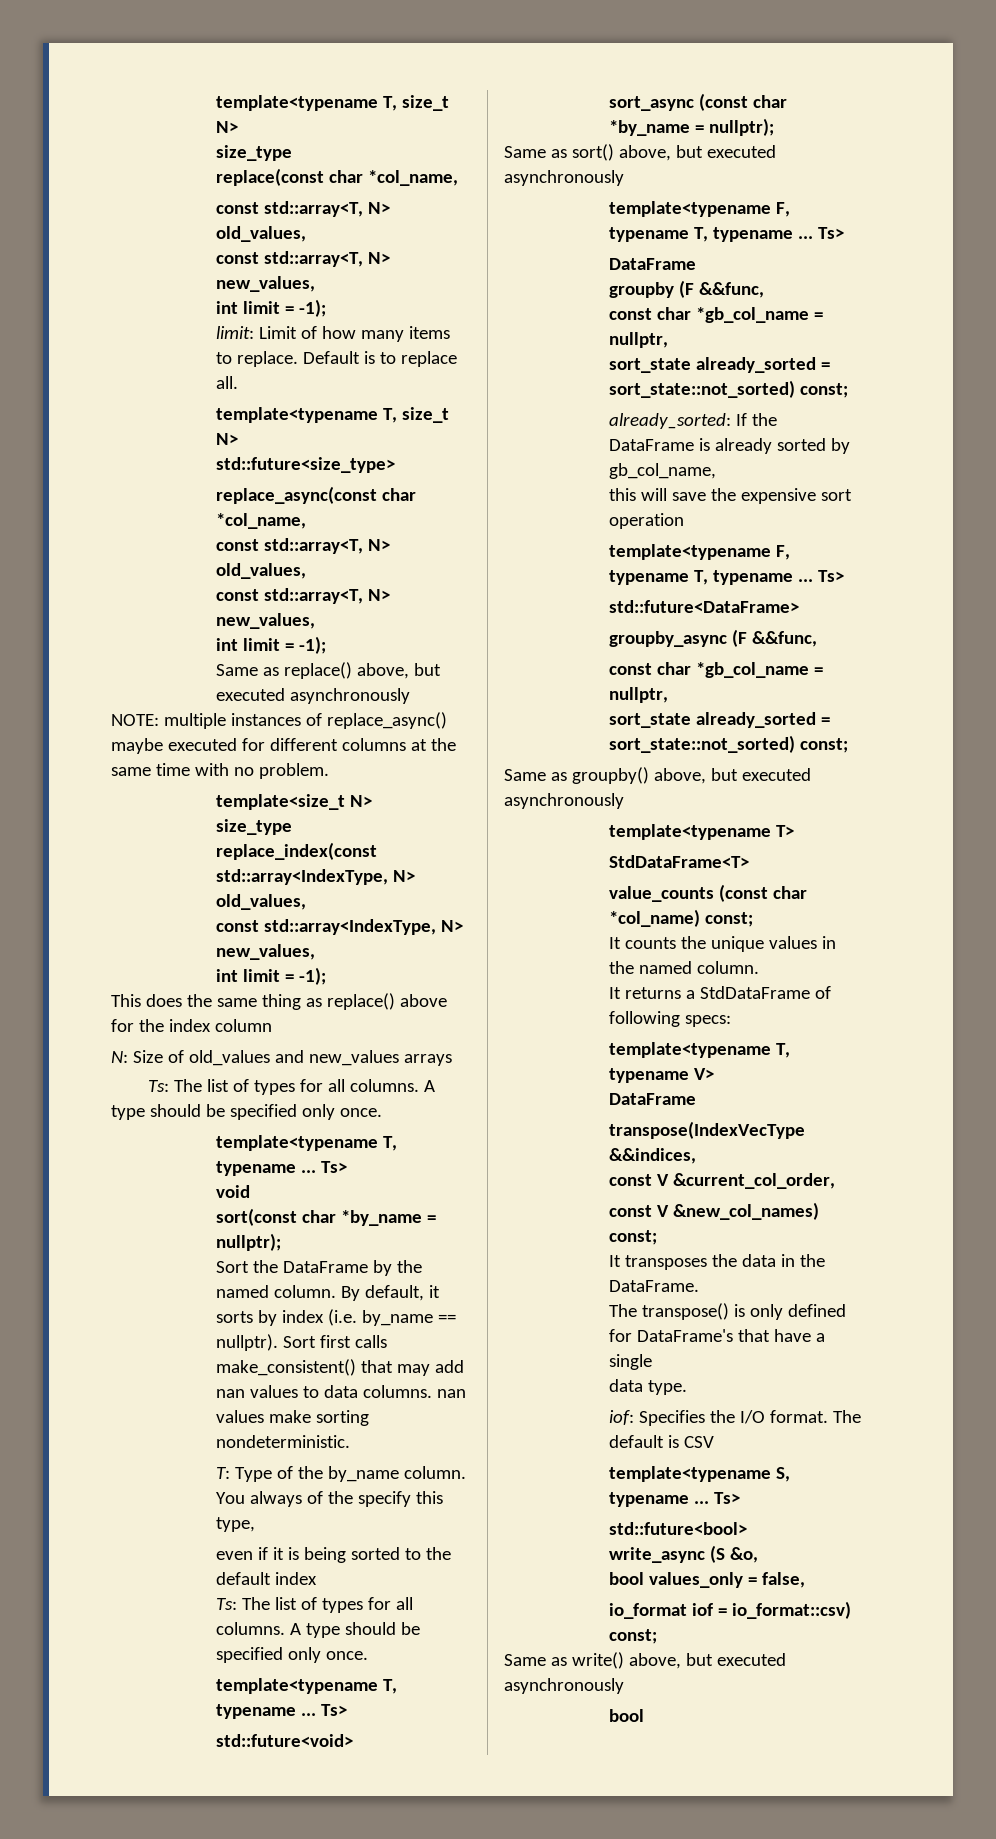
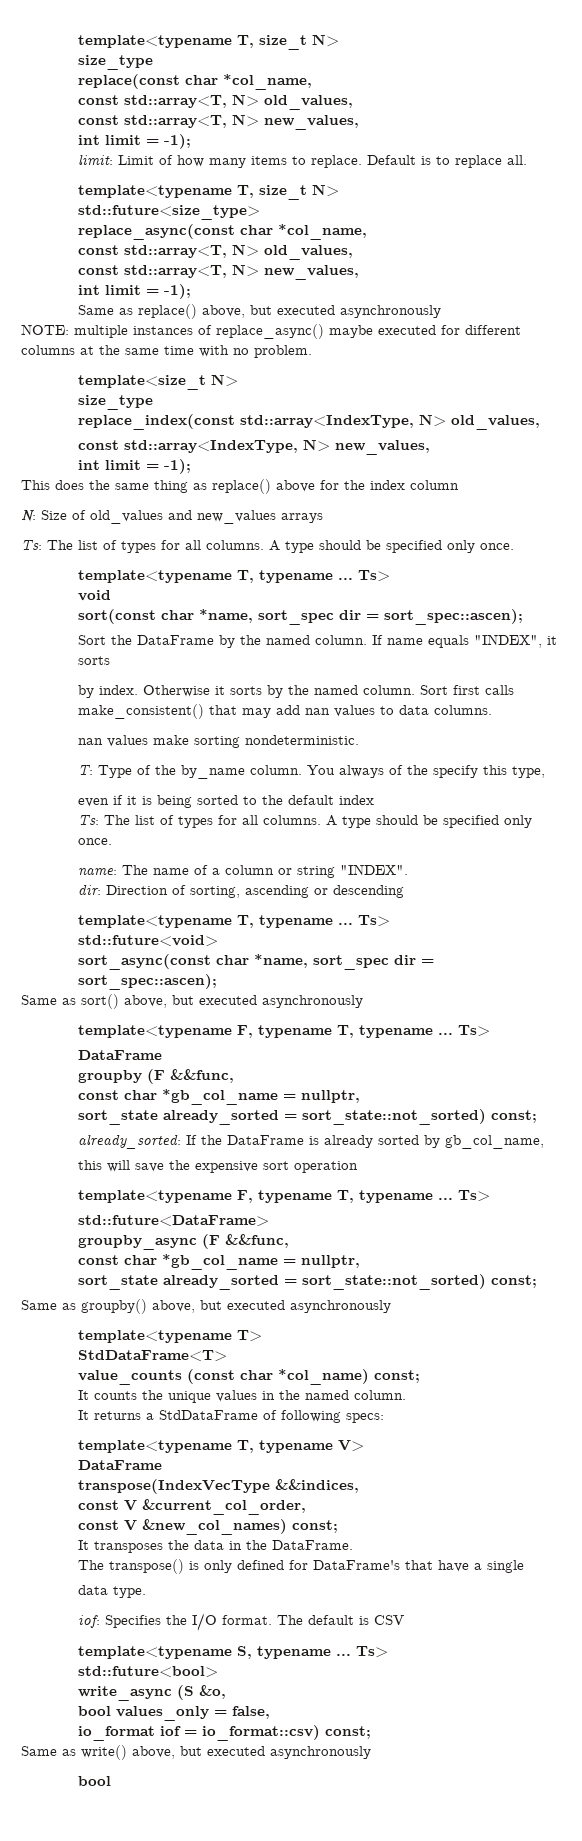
[341,1210,437,1226] [216,1233,282,1251] *by_name = nullptr); -> [199,609,524,625] *name, sort_spec dir = sort_spec::ascen);
[341,1285,441,1301] [216,1309,457,1326] [216,1334,279,1351] By default, it sorts by index (i.e. by_name == nullptr). -> [372,634,558,648] [78,656,111,665] [78,685,416,698] If name equals "INDEX", it sorts // by index. Otherwise it sorts by the named column.
(433, 1391) none -> (493, 710) //
(369, 1655) none -> [78,864,409,878] [78,884,405,898] // name: The name of a column or string "INDEX". // dir: Direction of sorting, ascending or descending
[609,93,788,111] [609,118,775,136] sort_async (const char *by_name = nullptr); -> [78,954,435,970] [78,974,218,990] sort_async(const char *name, sort_spec dir = sort_spec::ascen);

